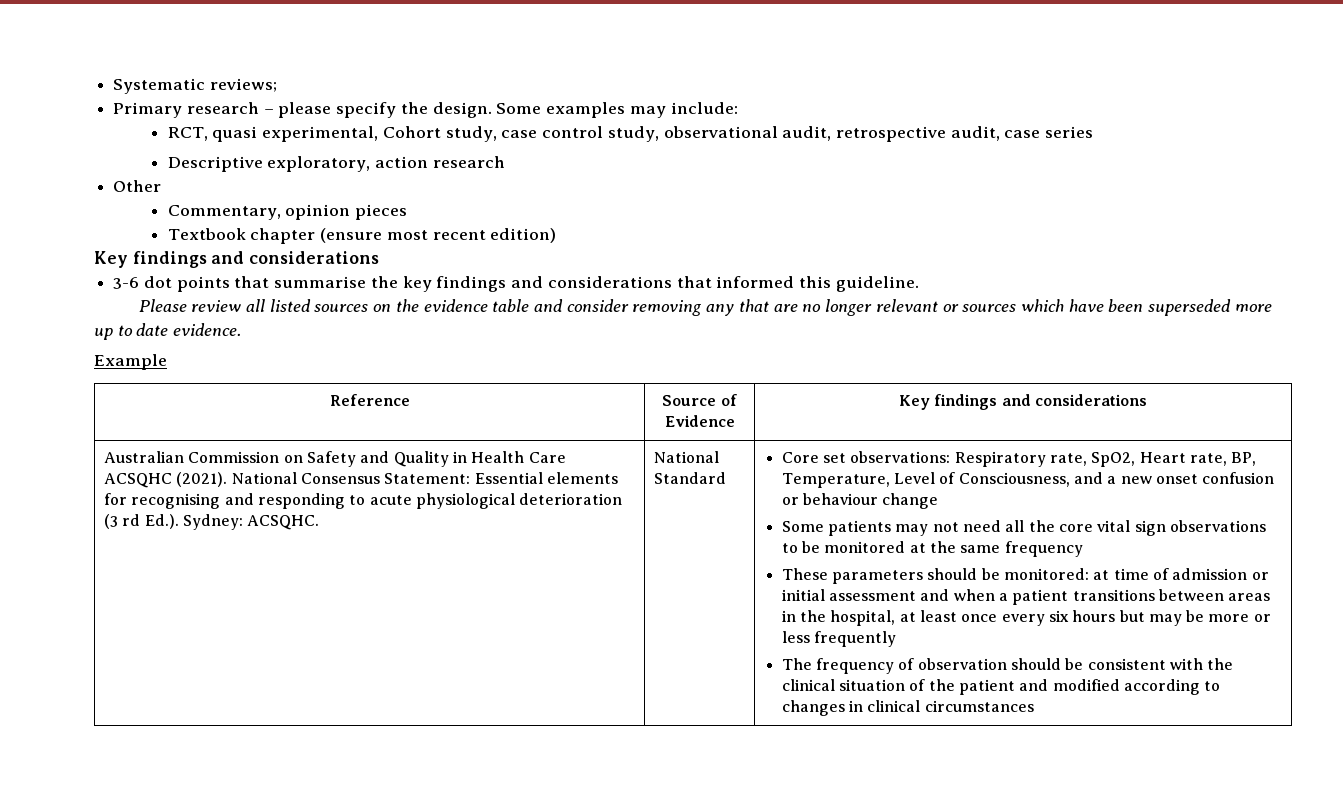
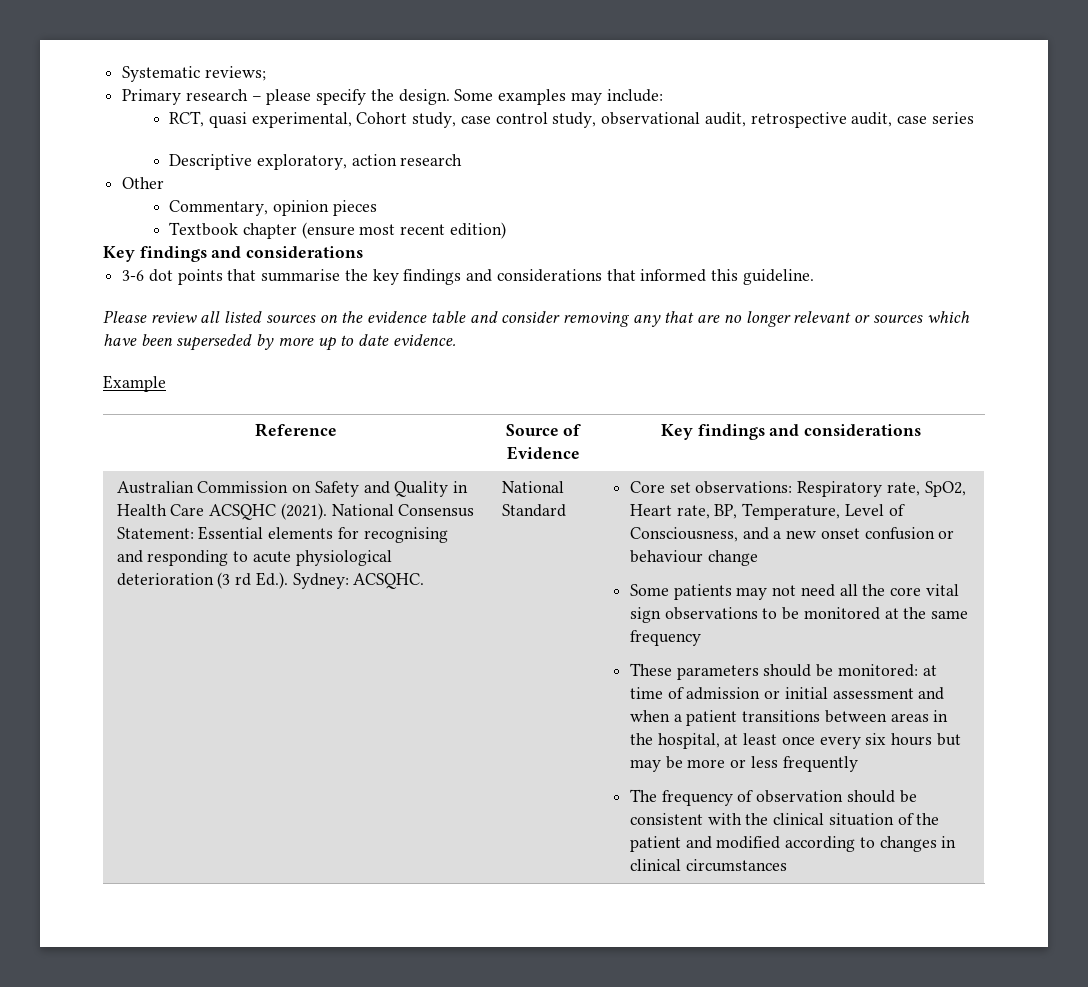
(1232, 307) none -> [256,334,275,350] by

